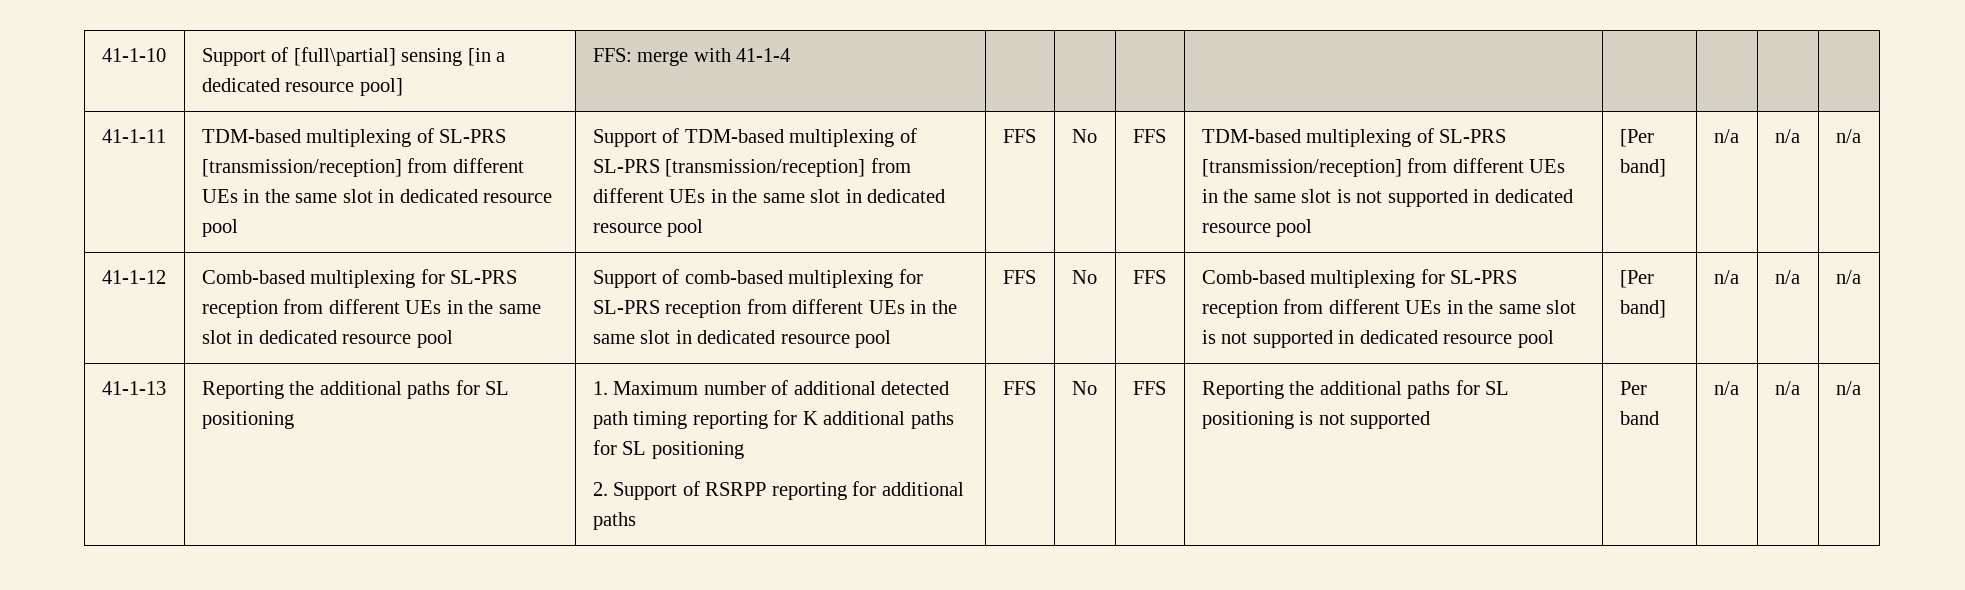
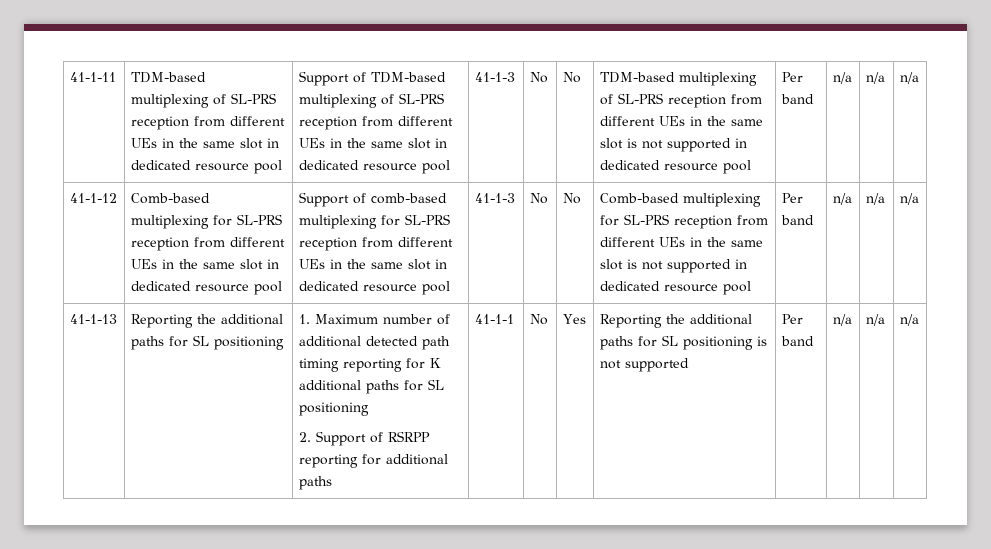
[101,48,166,62] [201,47,506,66] [201,78,403,96] [592,48,791,66] 41-1-10 | Support of [full\partial] sensing [in a dedicated resource pool] | FFS: merge with 41-1-4 | | | | | | | | // -> (69, 77) none
[201,159,402,177] [transmission/reception] -> [130,116,189,130] reception
[665,159,866,177] [transmission/reception] -> [298,116,357,130] reception
[1002,129,1036,143] [1071,129,1097,143] [1132,129,1166,143] [1201,128,1507,147] [1201,159,1402,177] FFS | No | FFS | TDM-based multiplexing of SL-PRS [transmission/reception] -> [474,72,515,82] [529,72,548,83] [562,72,581,83] [599,72,757,86] [599,93,726,108] 41-1-3 | No | No | TDM-based multiplexing of SL-PRS reception
[1619,129,1654,147] [1619,159,1666,177] [Per band] -> [781,72,803,82] [780,94,814,104] Per band
[1002,270,1036,284] [1071,270,1097,284] [1132,270,1166,284] FFS | No | FFS -> [474,193,515,203] [529,193,548,204] [562,193,581,204] 41-1-3 | No | No
[1619,270,1654,288] [1619,300,1666,318] [Per band] -> [781,193,803,203] [780,215,814,225] Per band
[1002,381,1036,395] [1071,381,1097,395] [1132,381,1166,395] FFS | No | FFS -> [474,314,514,324] [529,314,548,325] [562,314,586,324] 41-1-1 | No | Yes

